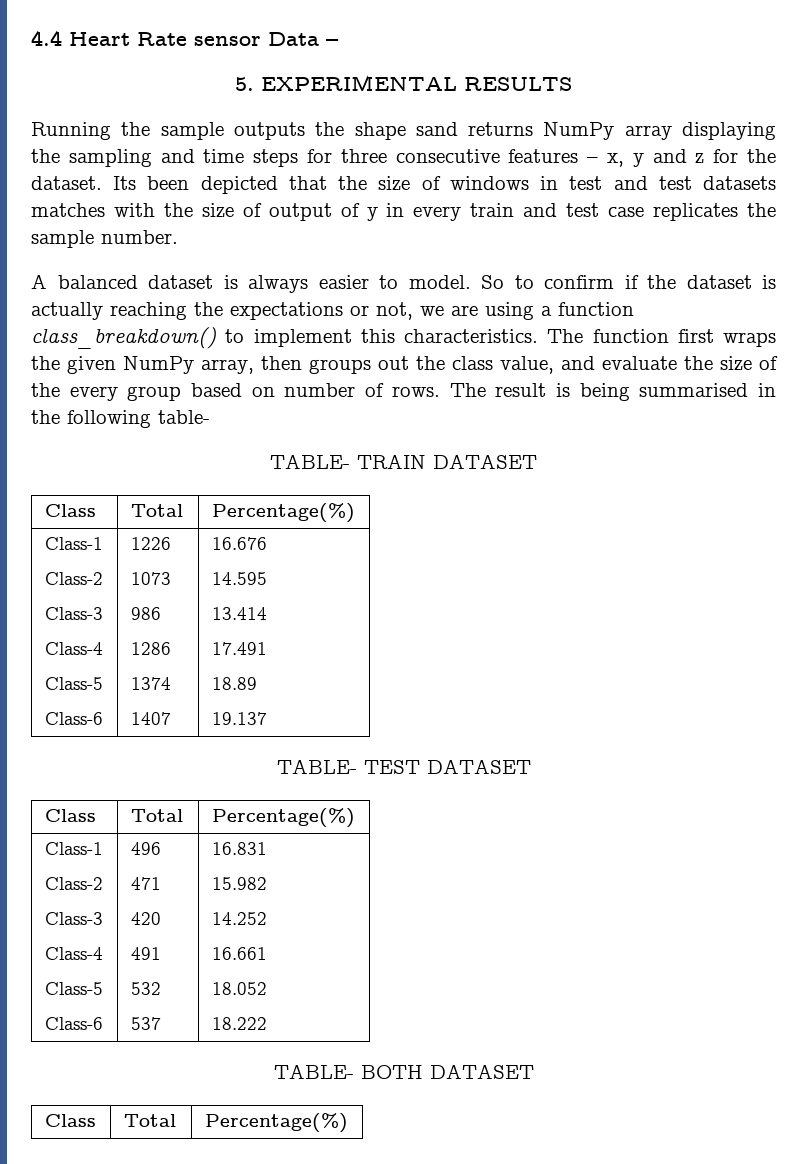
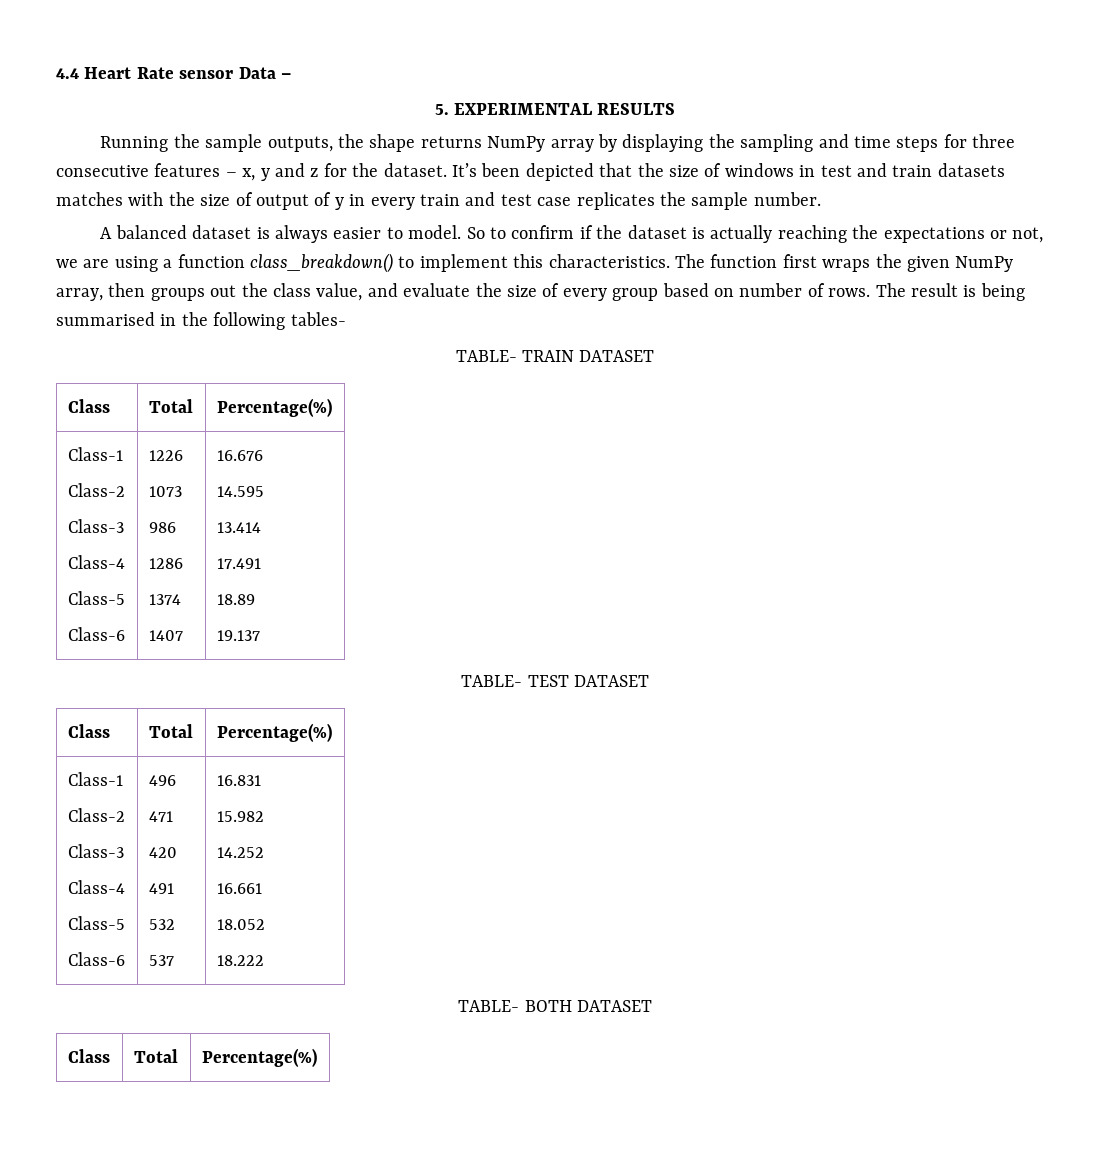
[233,122,305,140] outputs -> [267,136,333,152] outputs,
[415,122,458,136] sand -> (416, 143) none
(672, 132) none -> [598,134,618,152] by
[113,176,137,190] Its -> [451,163,477,177] It’s
[658,176,692,190] test -> [892,165,933,177] train
[31,383,60,397] the -> (560, 290) none
[158,410,210,424] table- -> [290,312,346,326] tables-

